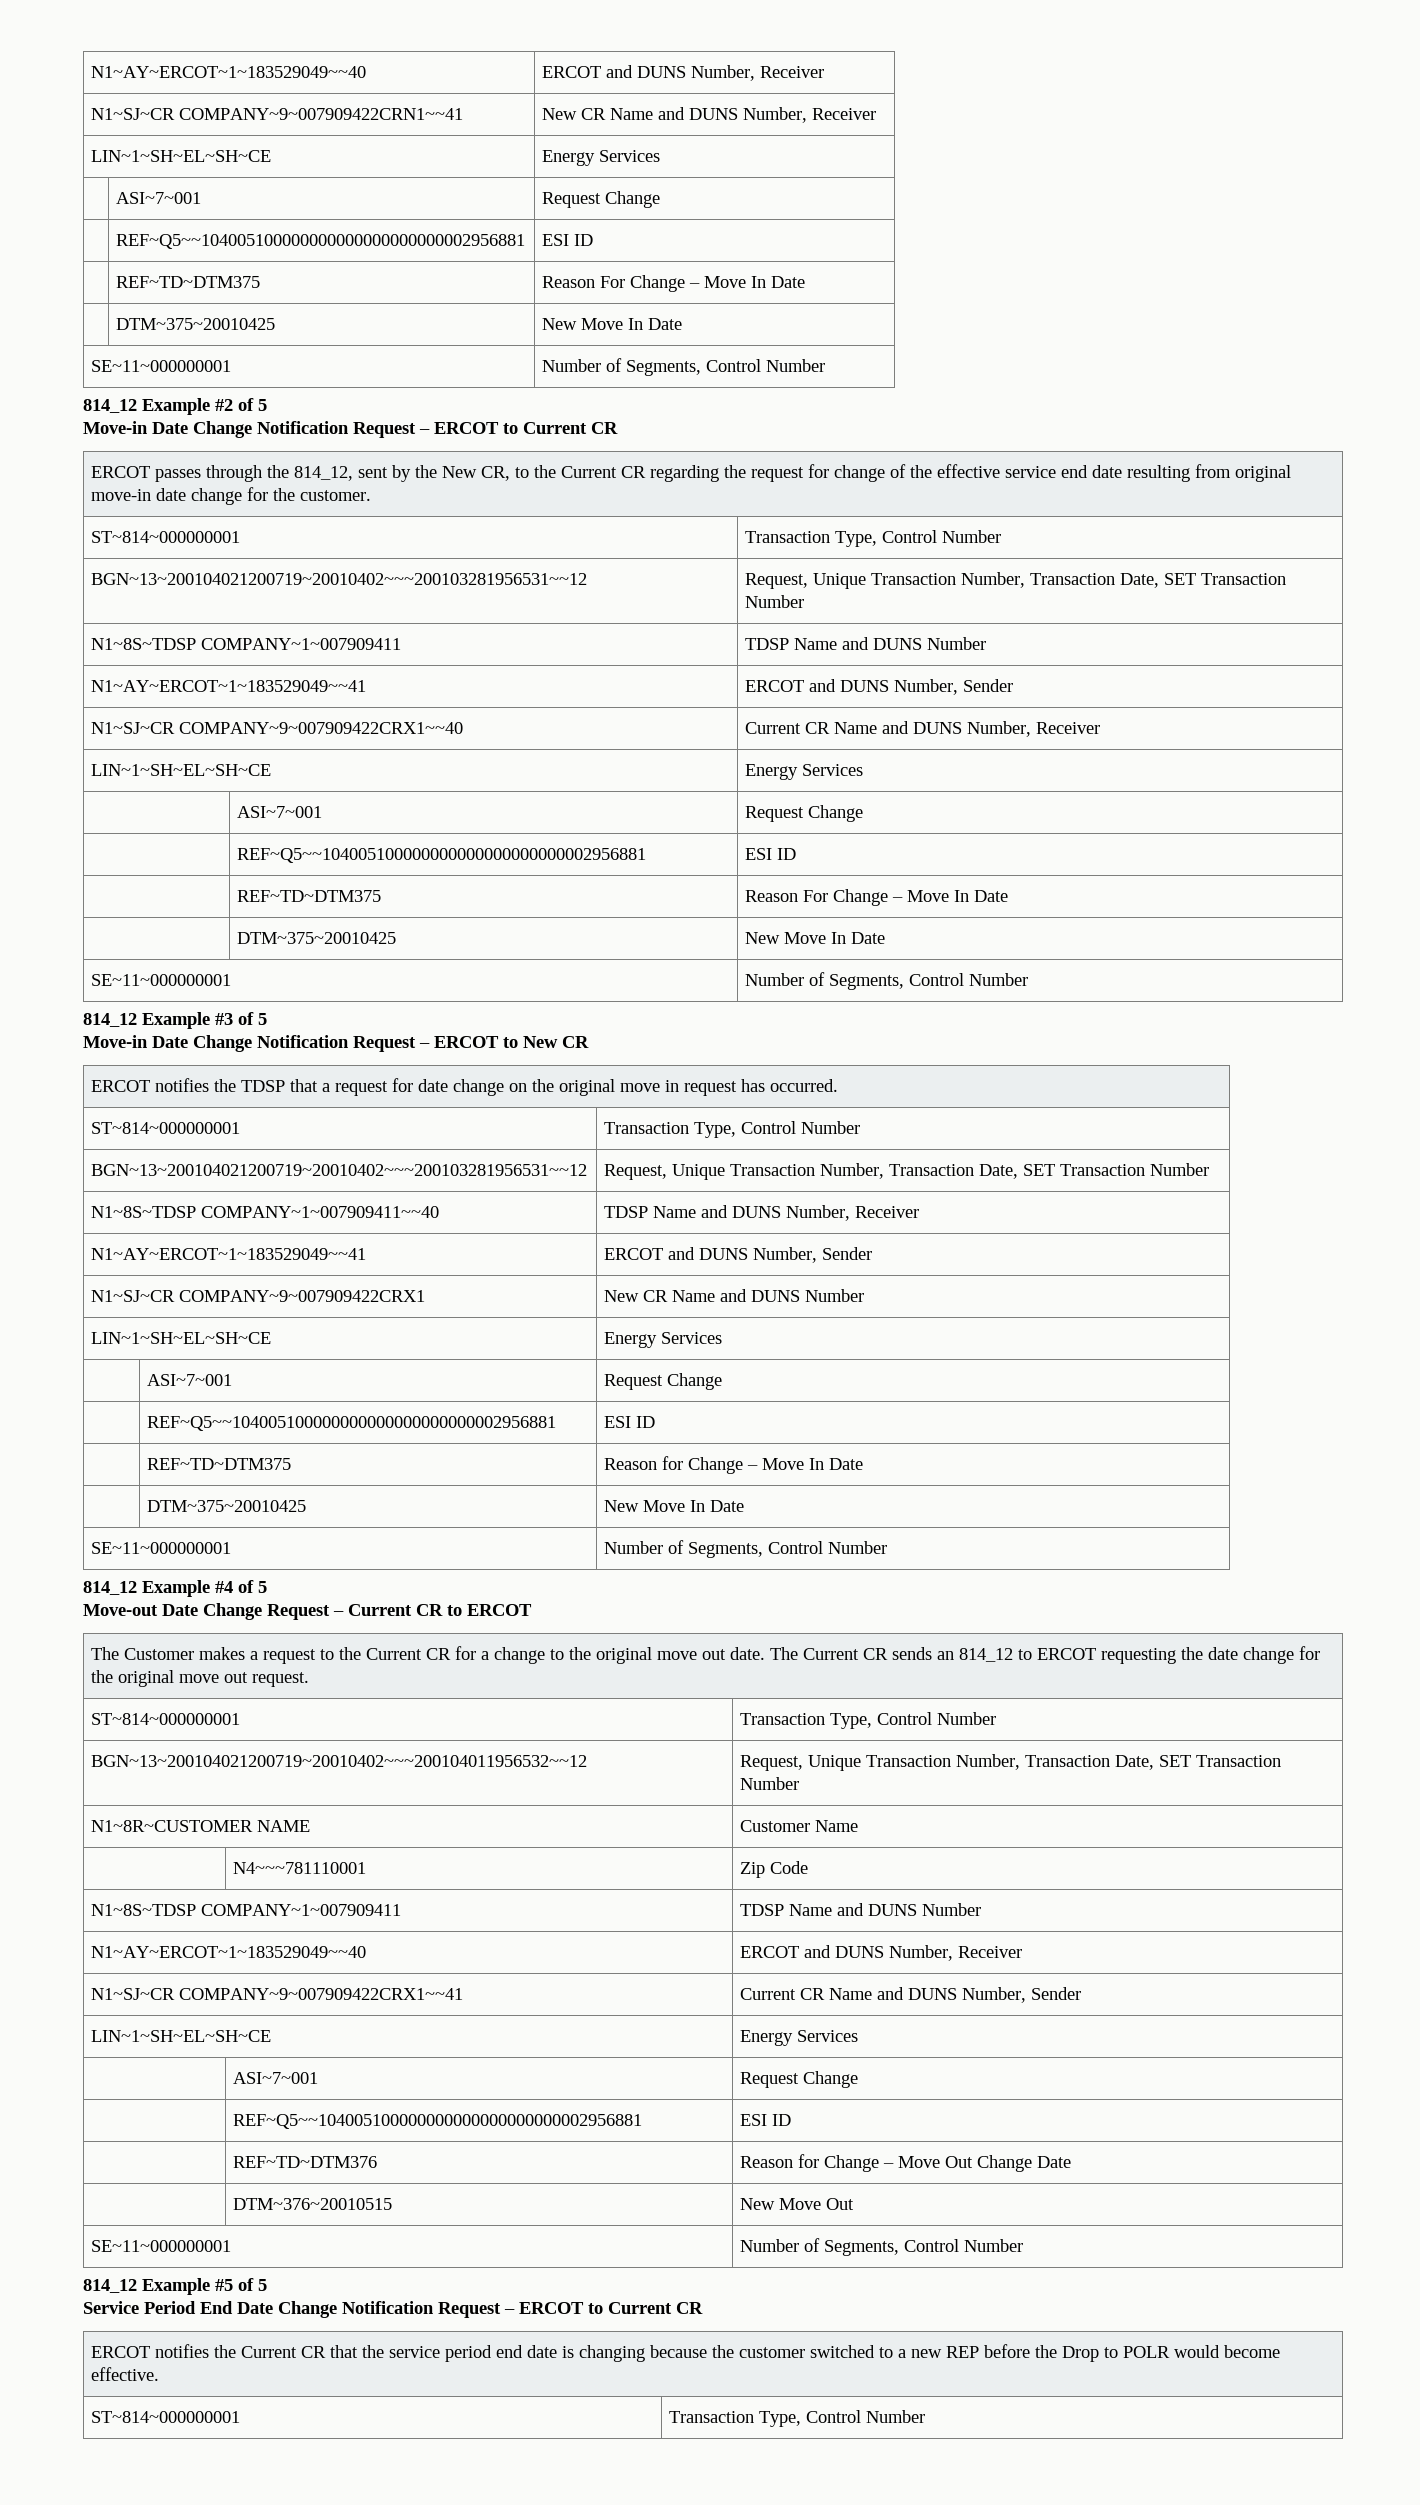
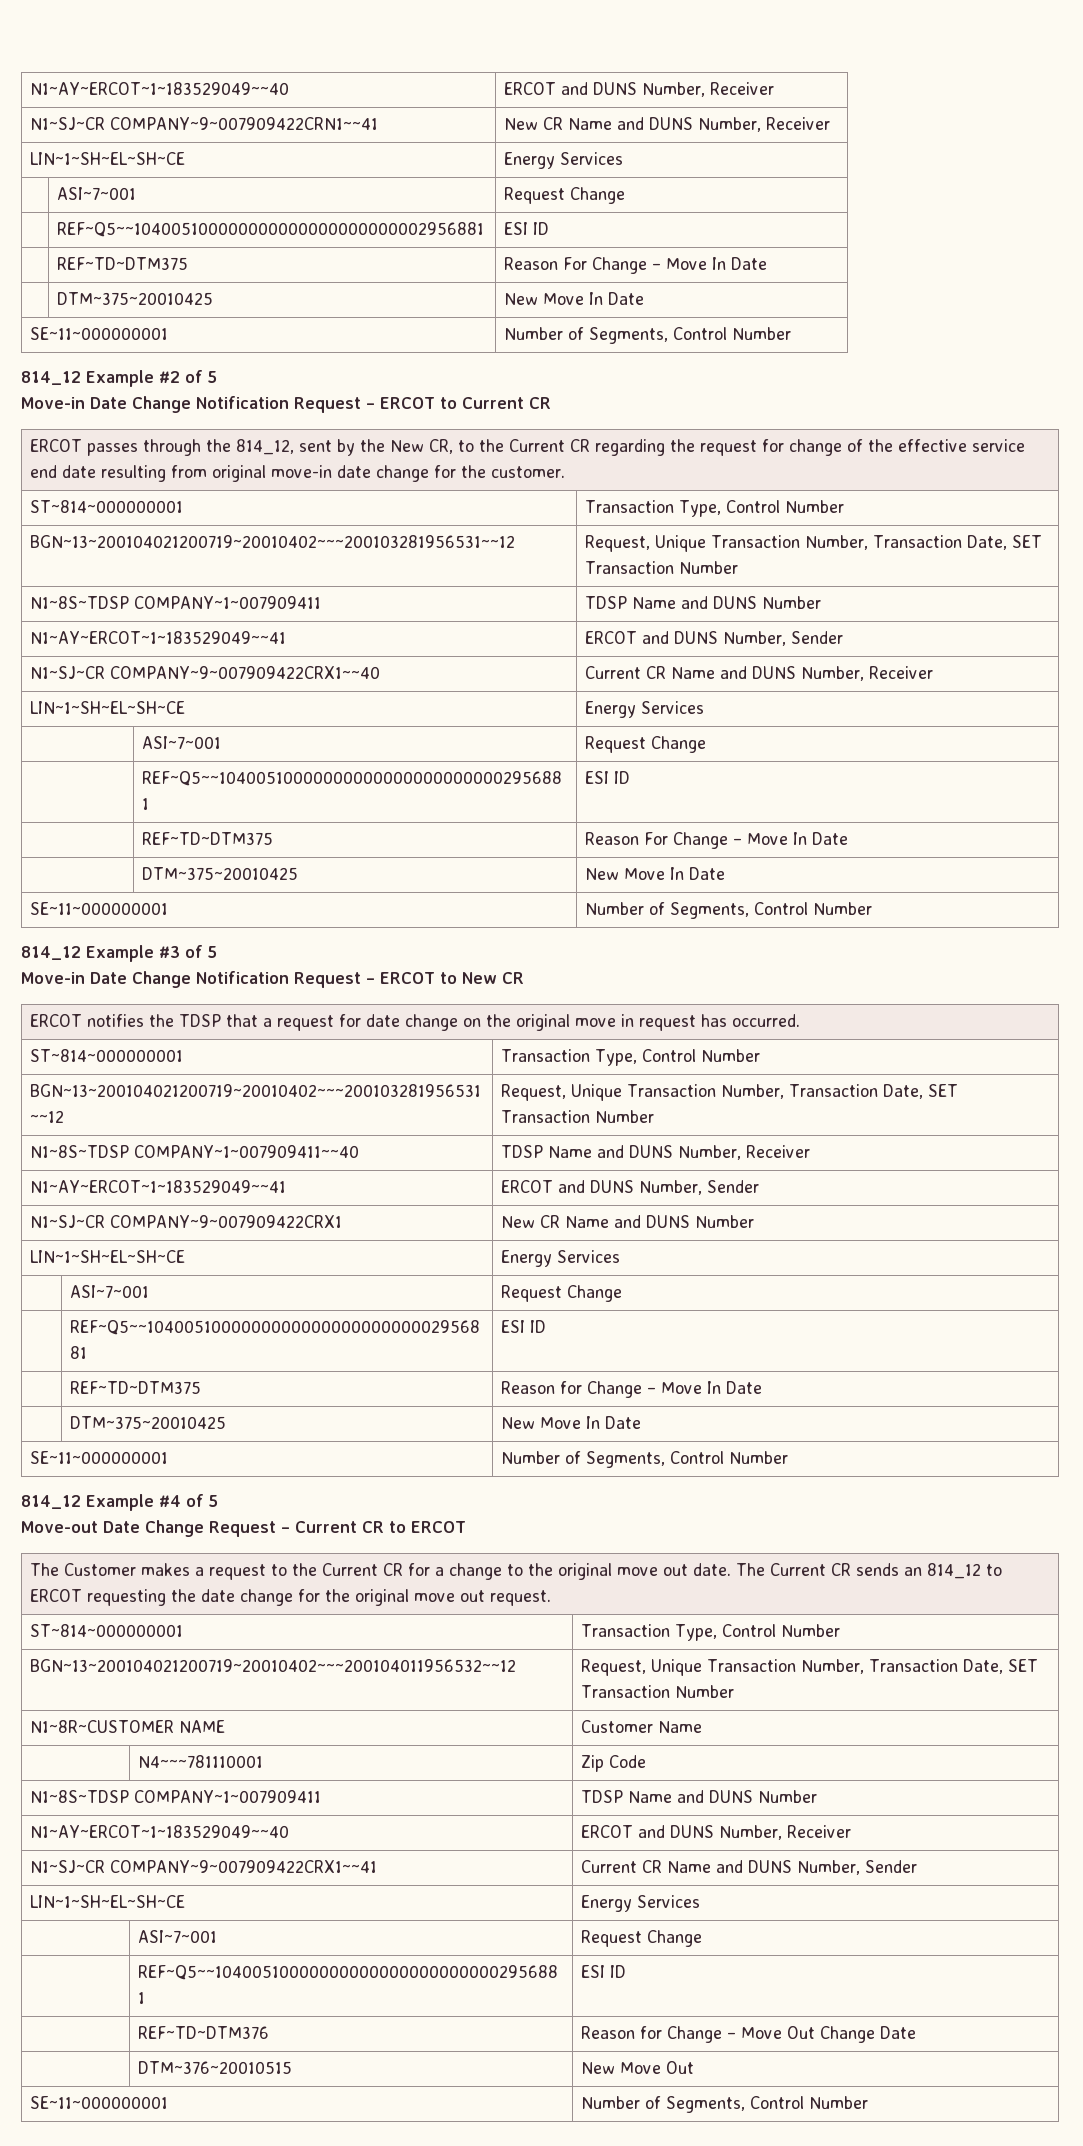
[83,2278,267,2295] [83,2301,703,2318] [91,2344,1281,2362] [91,2367,160,2381] [91,2411,241,2423] [669,2410,926,2427] // 814_12 Example #5 of 5 // Service Period End Date Change Notification Request – ERCOT to Current CR // ERCOT notifies the Current CR that the service period end date is changing because the customer switched to a new REP before the Drop to POLR would become effective. // ST~814~000000001 | Transaction Type, Control Number -> (869, 2102) none

